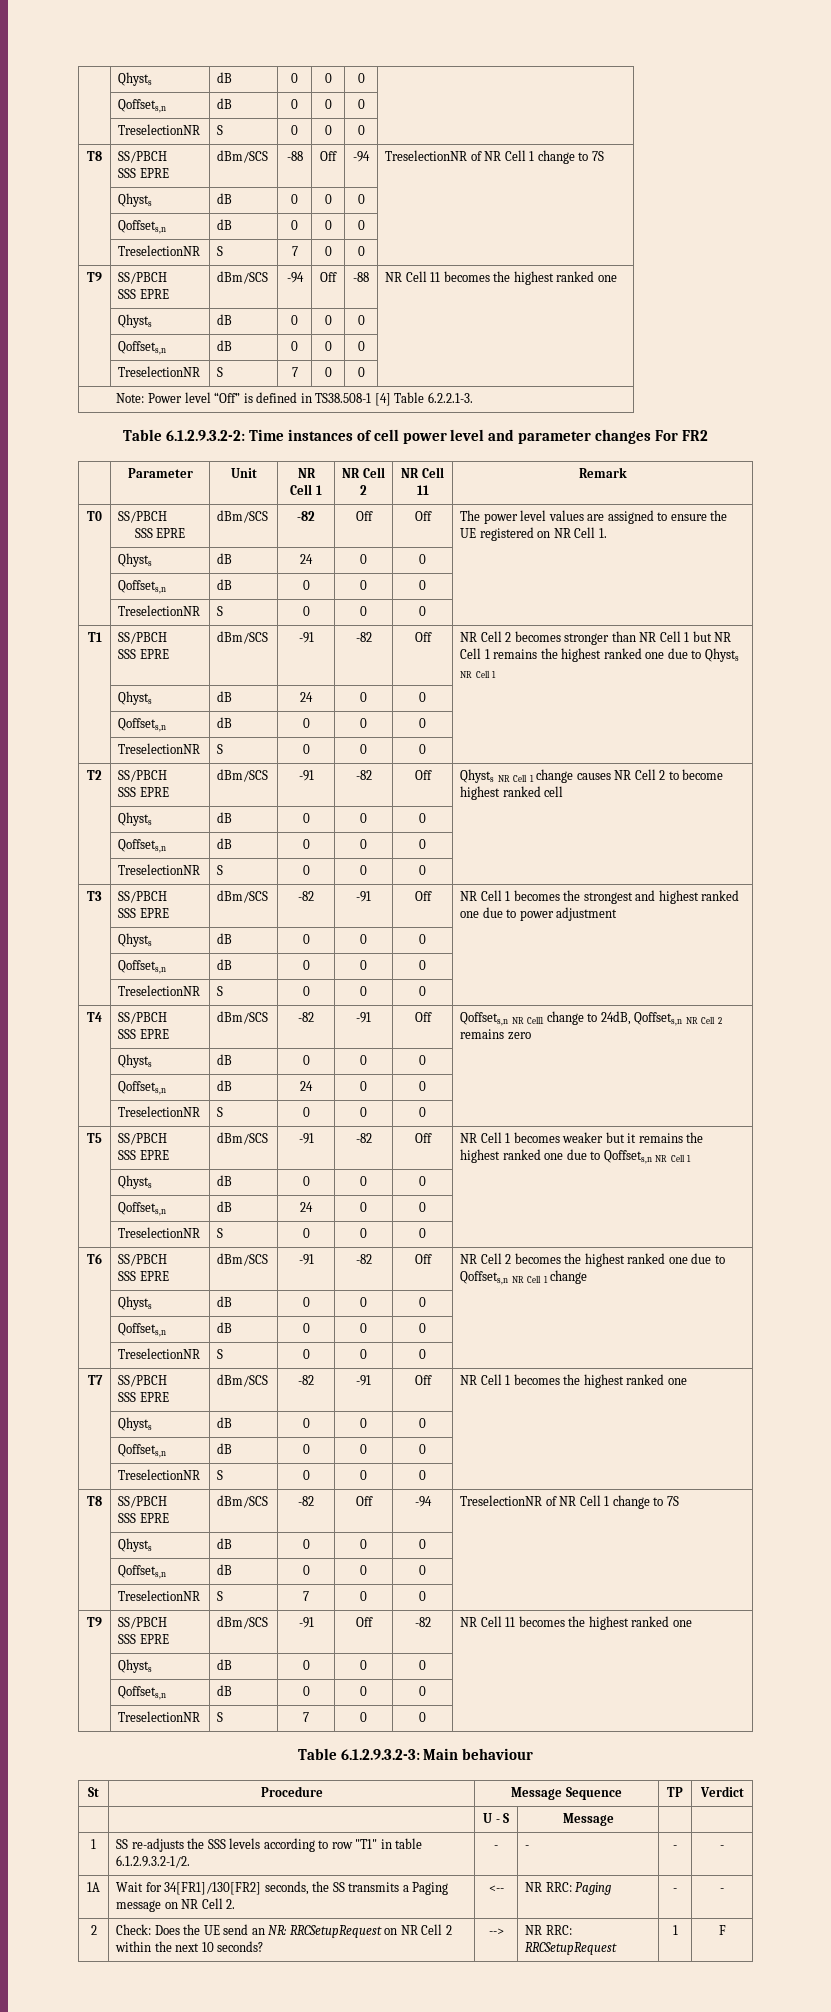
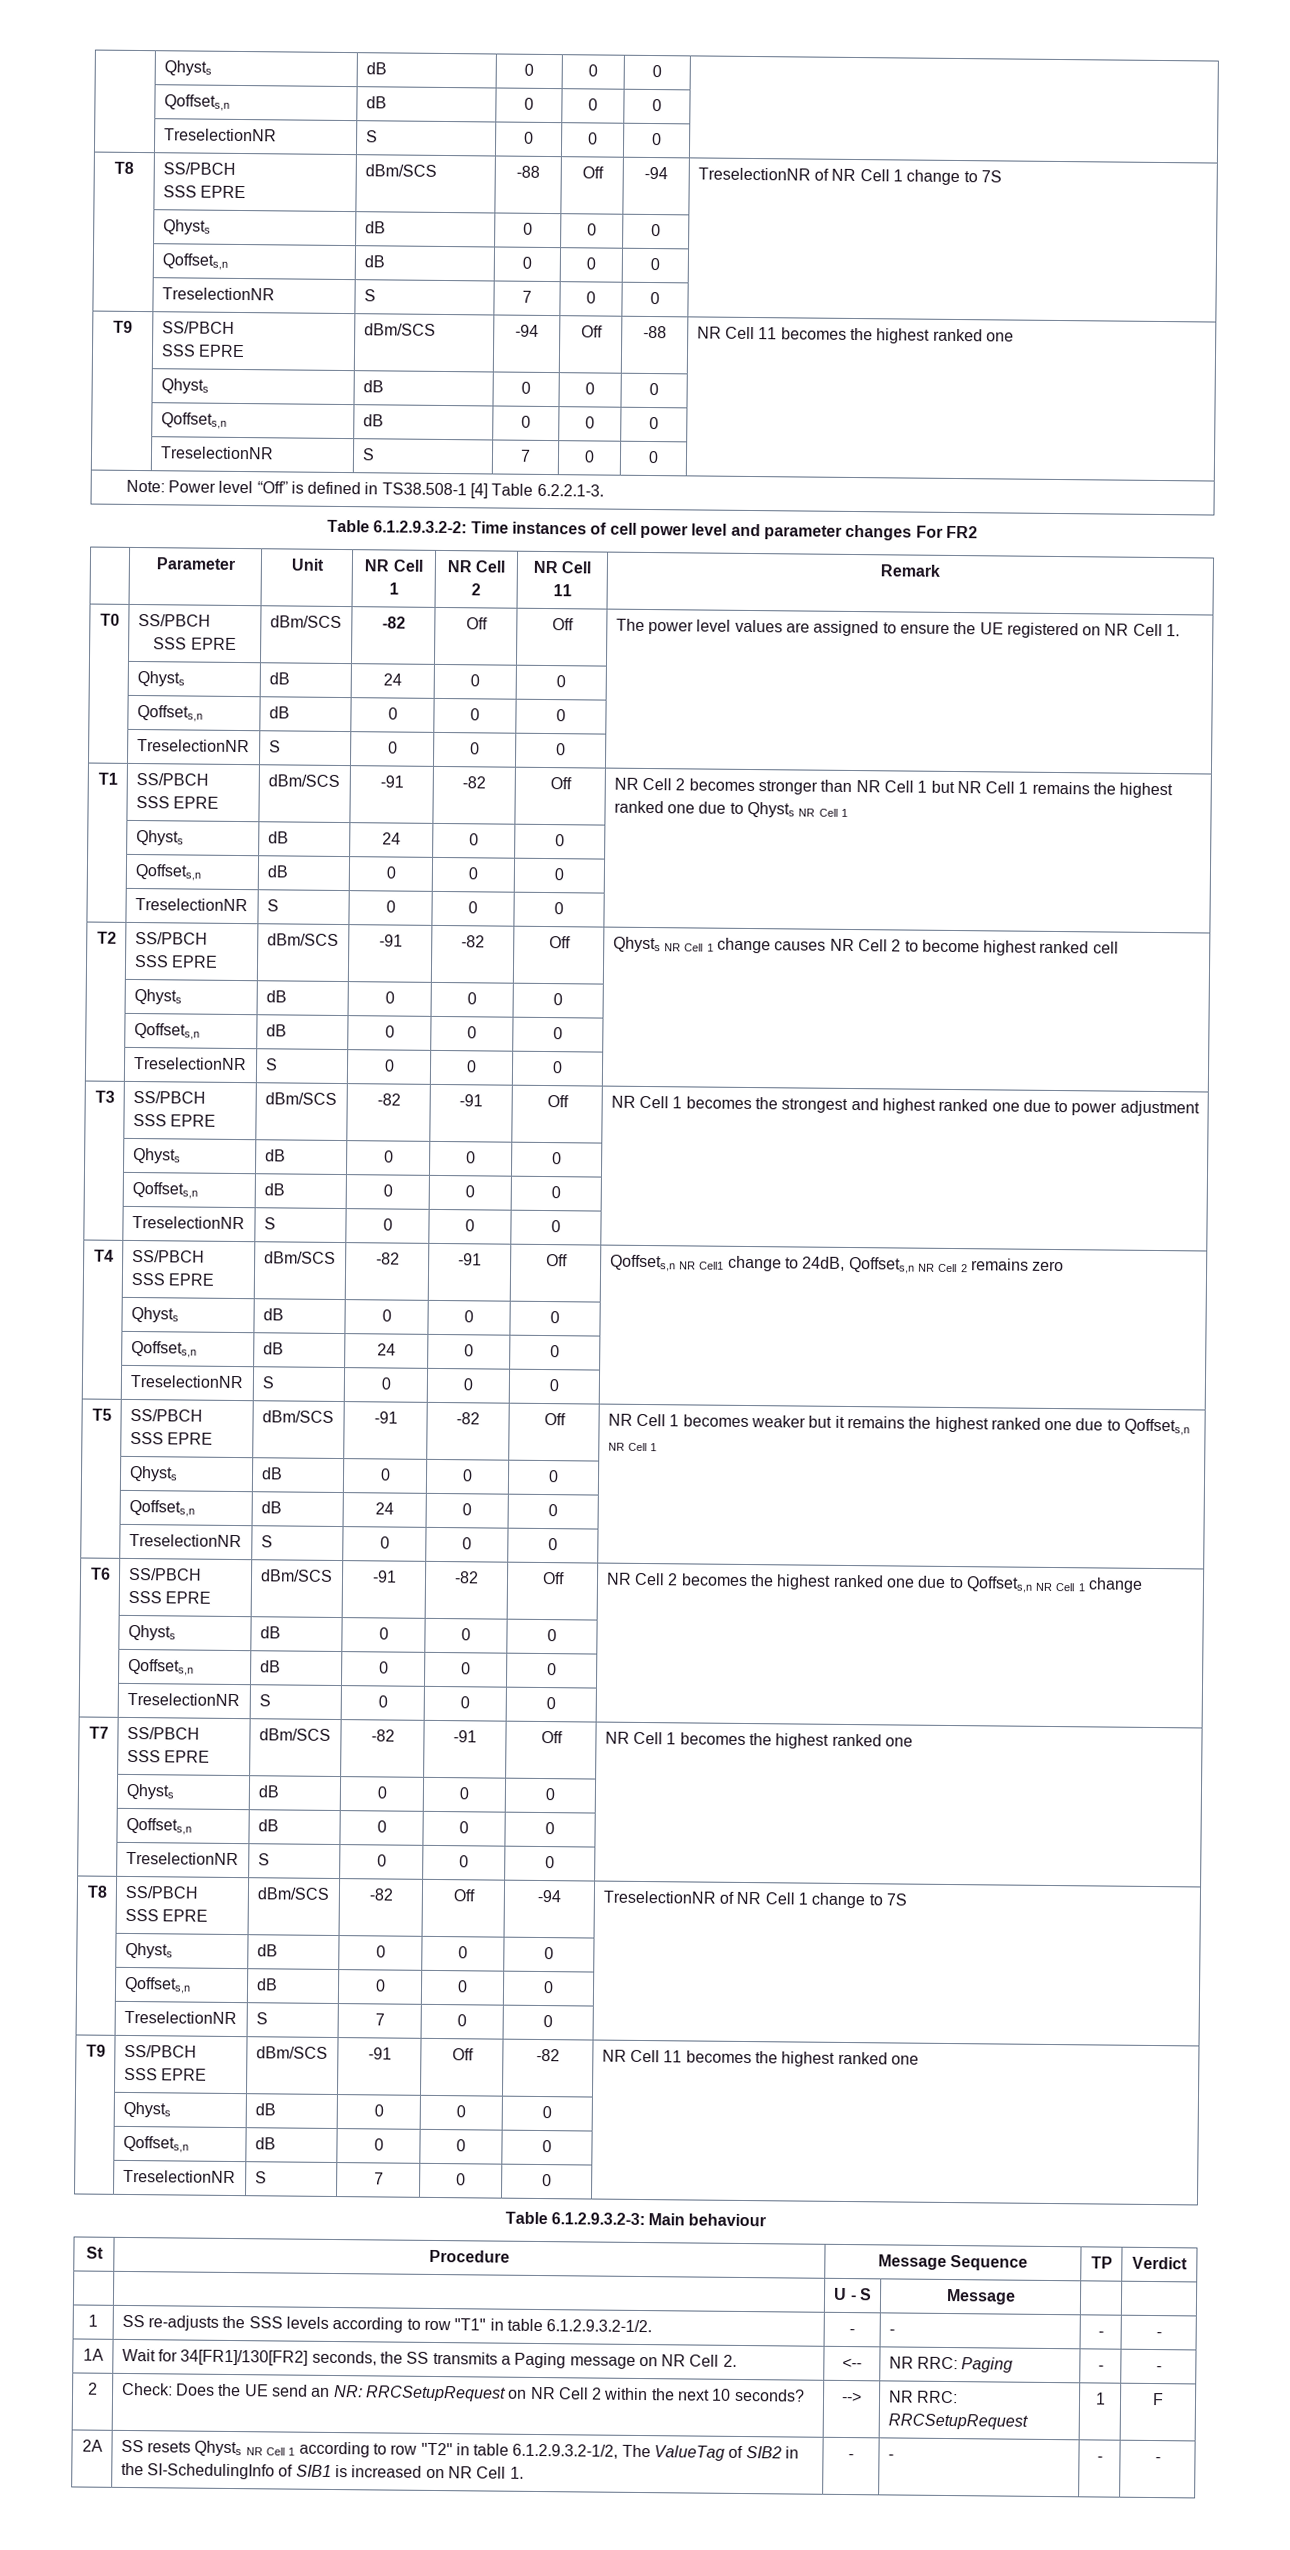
(726, 1930) none -> [81,2439,103,2452] [120,2439,800,2461] [120,2462,524,2480] [848,2454,854,2460] [887,2454,894,2460] [1096,2456,1103,2462] [1154,2457,1161,2463] // 2A | SS resets Qhysts NR Cell 1 according to row "T2" in table 6.1.2.9.3.2-1/2, The ValueTag of SIB2 in the SI-SchedulingInfo of SIB1 is increased on NR Cell 1. | - | - | - | -

